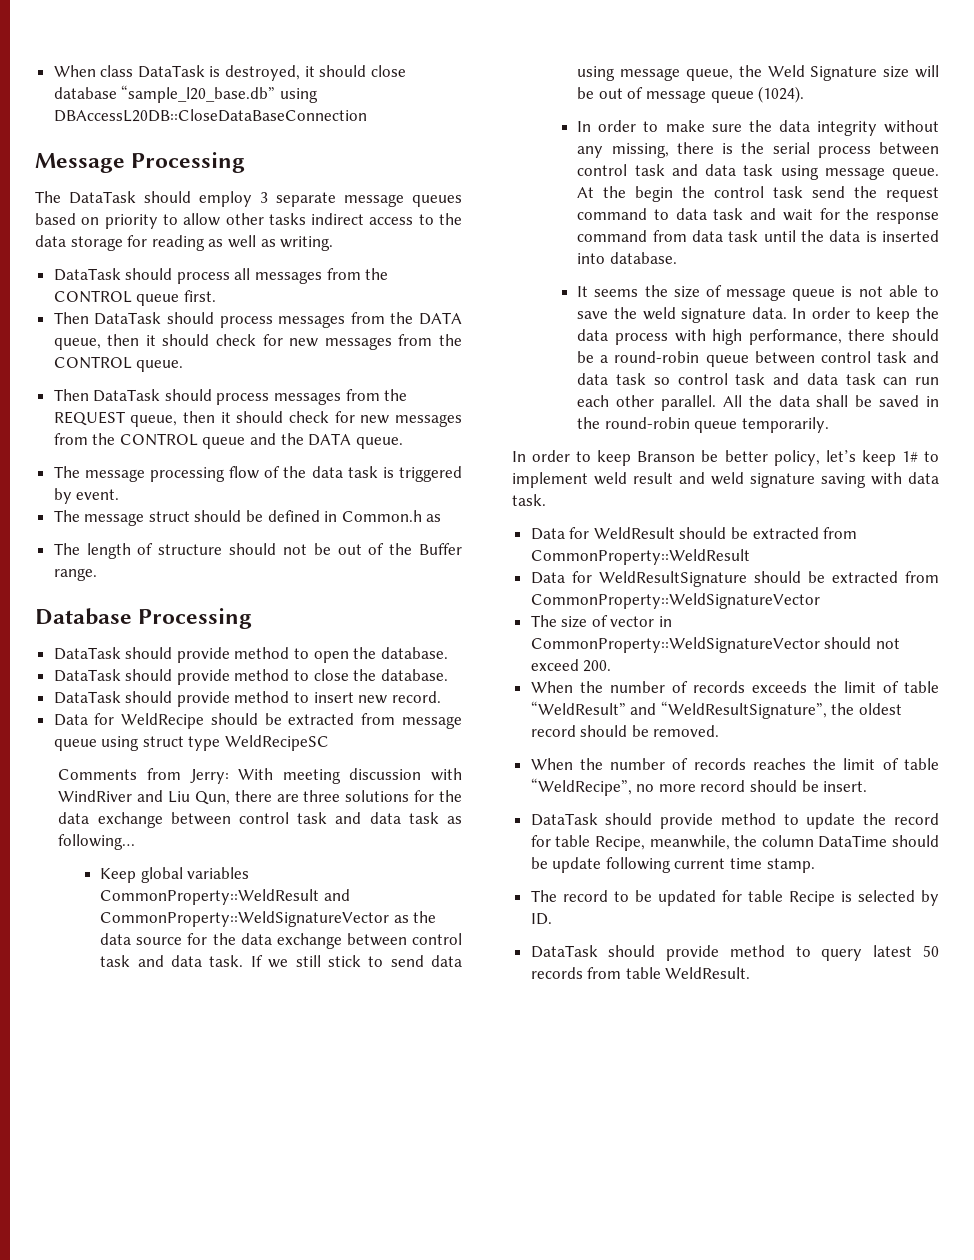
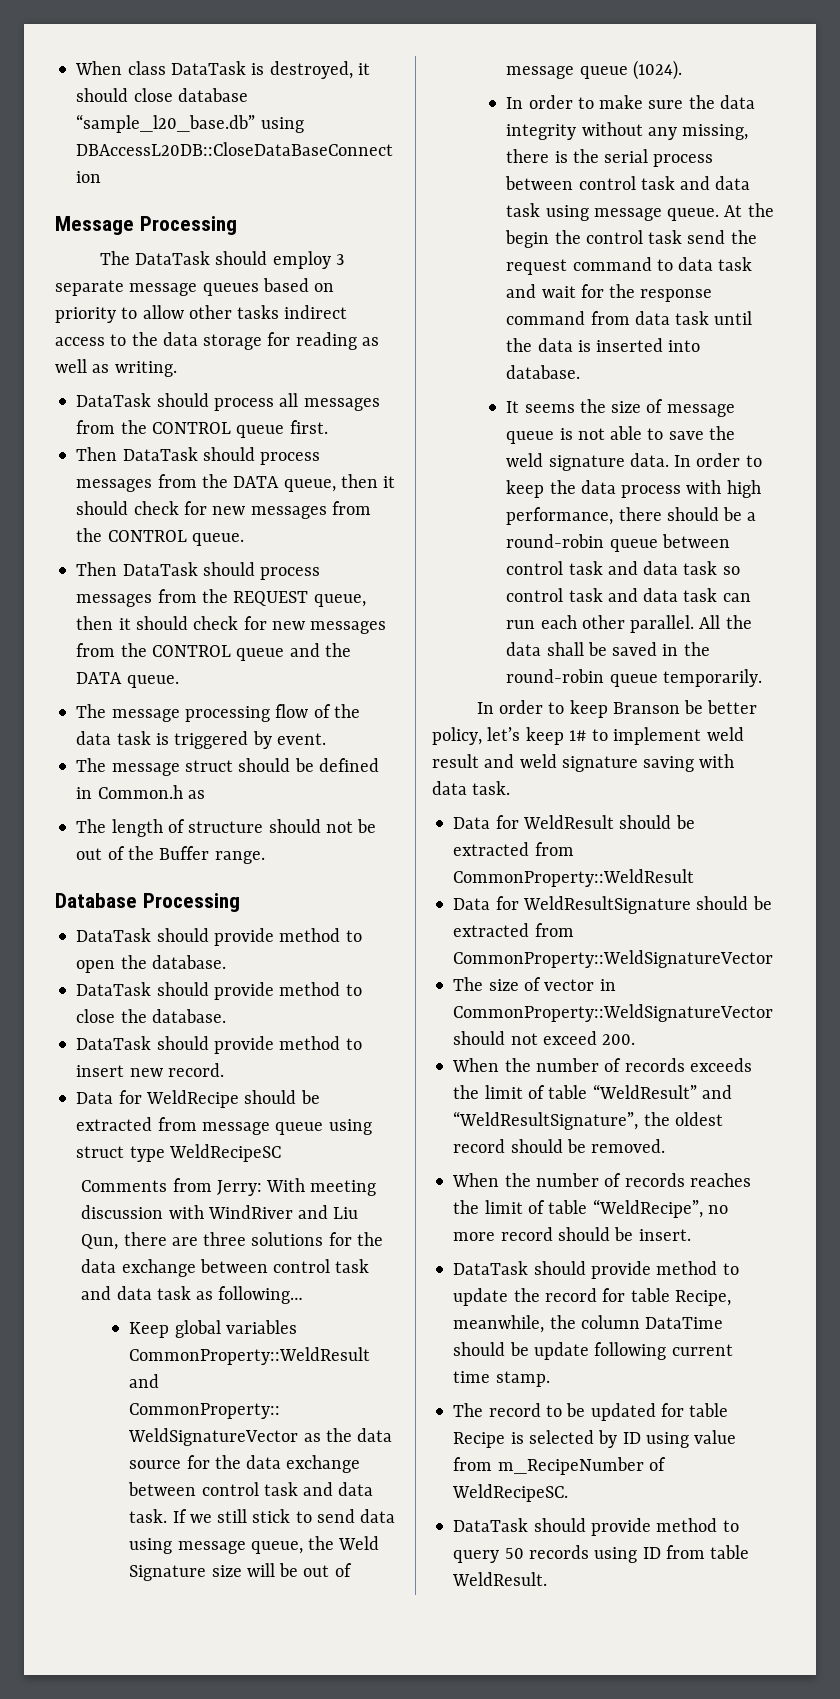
[530,913,552,925] ID. -> [622,1430,737,1448] [453,1457,666,1475] [452,1484,569,1502] ID using value from m_RecipeNumber of WeldRecipeSC.
[873,945,913,957] latest -> (500, 1556) none
(583, 973) none -> [594,1547,661,1563] using ID

